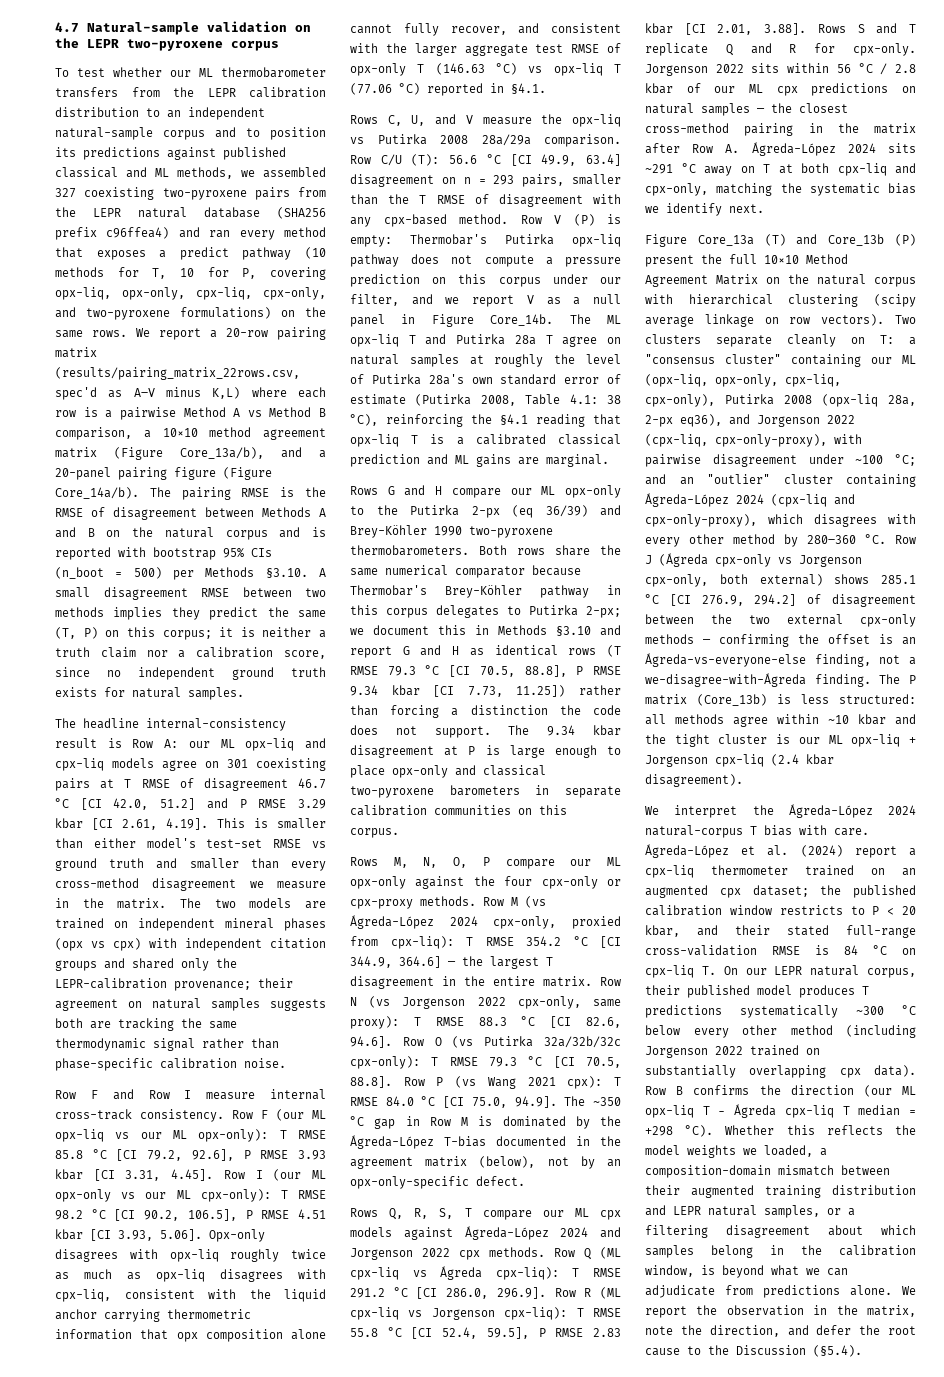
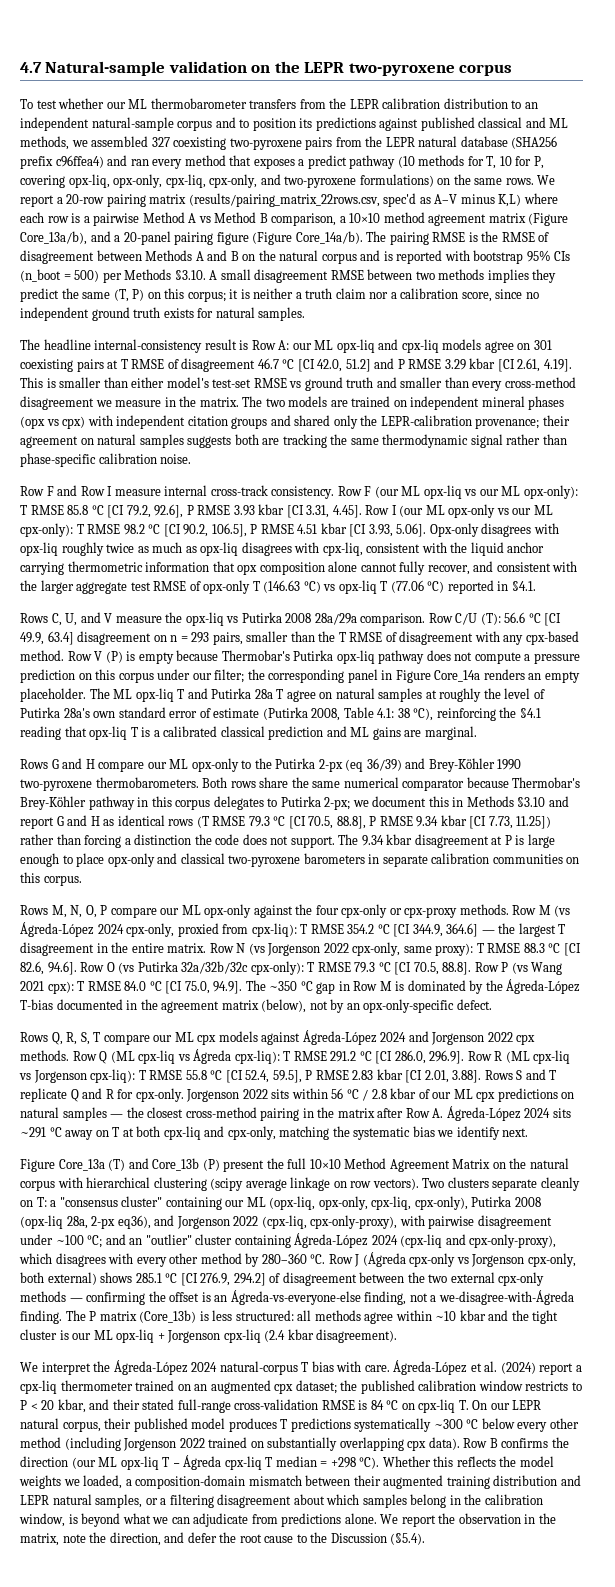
[350,235,392,247] empty: -> [138,650,219,664] empty because
[350,294,621,307] [350,314,554,327] filter, and we report V as a null panel in Figure Core_14b. -> [214,669,580,683] [20,688,86,702] filter; the corresponding panel in Figure Core_14a renders an empty placeholder.

